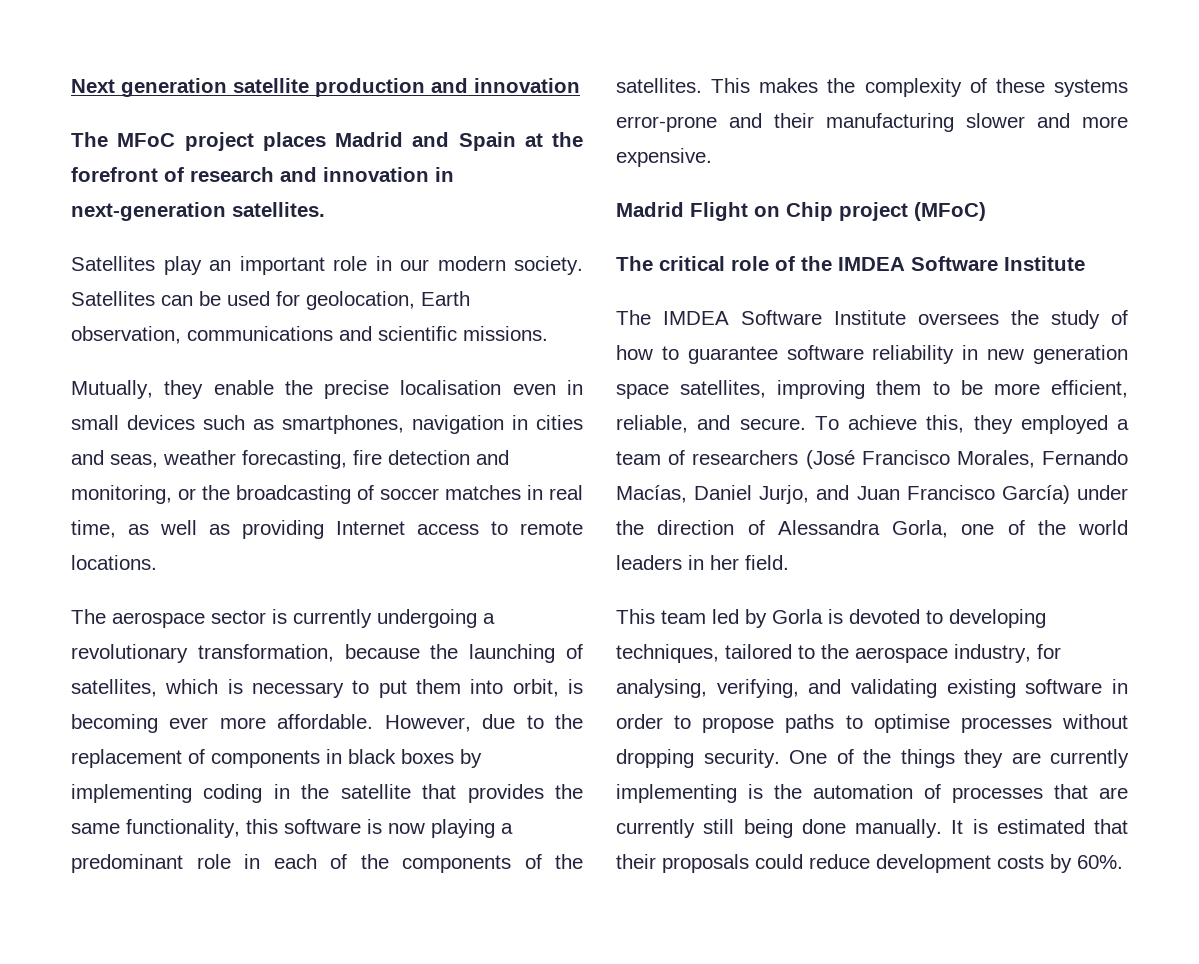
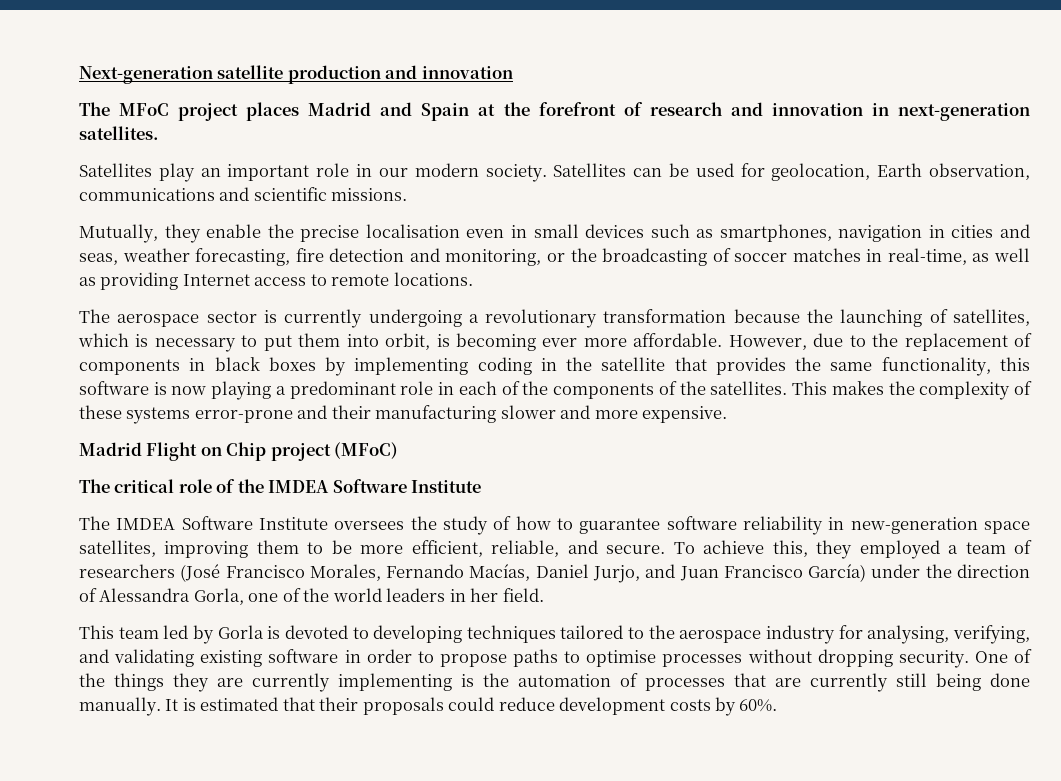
[71,78,227,97] Next generation -> [79,66,213,84] Next-generation
[549,485,583,500] [71,520,116,538] real time, -> [887,248,967,265] real-time,
[197,644,334,662] transformation, -> [603,309,727,323] transformation
[987,345,1128,364] new generation -> [850,517,978,534] new-generation
[616,644,719,663] techniques, -> [466,625,556,643] techniques
[954,644,1031,663] industry, -> [766,625,836,644] industry

